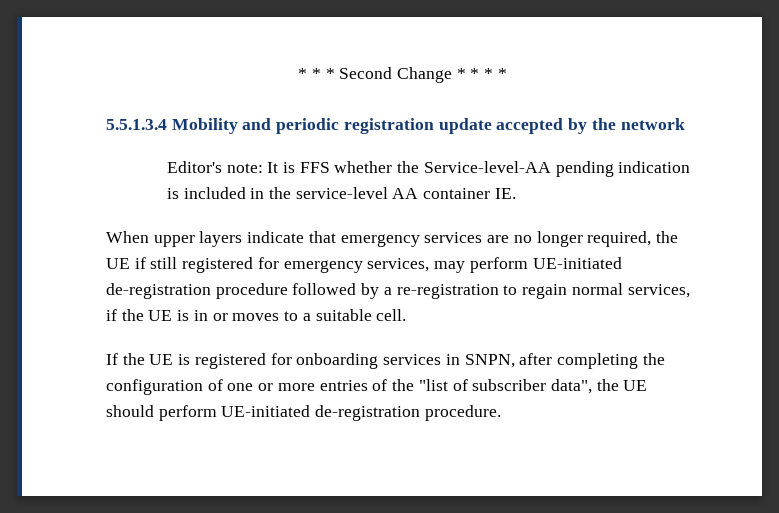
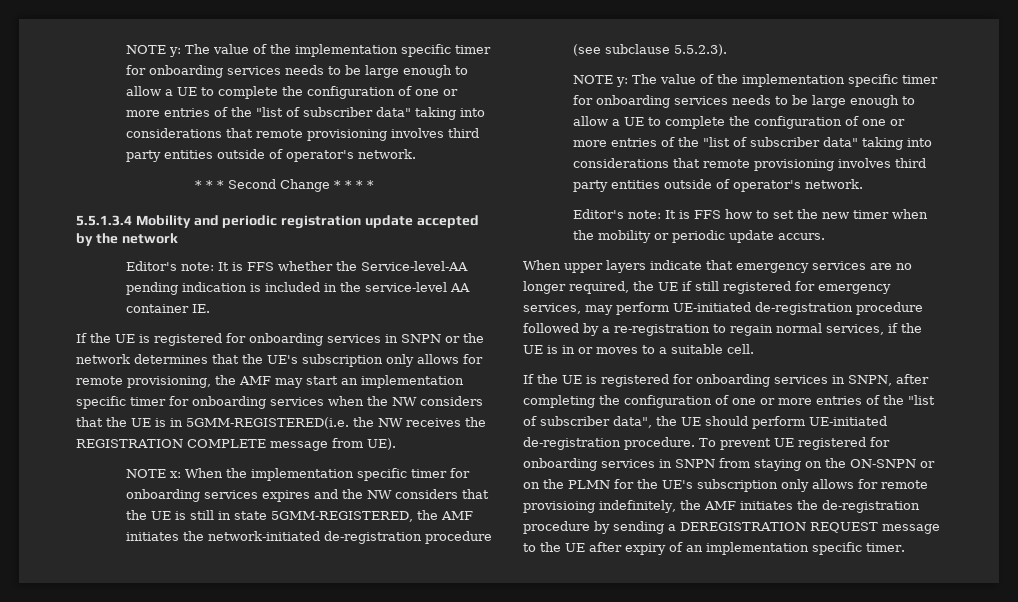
(298, 73) none -> [125,44,491,57] [125,65,468,78] [125,86,458,99] [125,107,485,120] [125,128,479,141] [125,149,416,162] NOTE y: The value of the implementation specific timer for onboarding services needs to be large enough to allow a UE to complete the configuration of one or more entries of the "list of subscriber data" taking into considerations that remote provisioning involves third party entities outside of operator's network. //
(516, 193) none -> [76,333,484,346] [76,354,483,367] [76,375,464,388] [76,396,483,409] [76,417,486,429] [76,438,396,451] [125,468,470,481] [125,489,489,502] [125,510,473,522] [125,531,492,544] [572,44,727,56] [572,74,938,87] [572,95,915,108] [572,116,905,129] [572,137,932,150] [572,158,926,171] [572,179,863,192] [572,209,928,219] [572,230,825,243] // If the UE is registered for onboarding services in SNPN or the network determines that the UE's subscription only allows for remote provisioning, the AMF may start an implementation specific timer for onboarding services when the NW considers that the UE is in 5GMM-REGISTERED(i.e. the NW receives the REGISTRATION COMPLETE message from UE). // NOTE x: When the implementation specific timer for onboarding services expires and the NW considers that the UE is still in state 5GMM-REGISTERED, the AMF initiates the network-initiated de-registration procedure (see subclause 5.5.2.3). // NOTE y: The value of the implementation specific timer for onboarding services needs to be large enough to allow a UE to complete the configuration of one or more entries of the "list of subscriber data" taking into considerations that remote provisioning involves third party entities outside of operator's network. // Editor's note: It is FFS how to set the new timer when the mobility or periodic update accurs.
(501, 413) none -> [699,437,890,450] [523,458,935,471] [523,479,928,492] [523,500,920,513] [523,521,940,534] [523,542,905,555] To prevent UE registered for onboarding services in SNPN from staying on the ON-SNPN or on the PLMN for the UE's subscription only allows for remote provisioing indefinitely, the AMF initiates the de-registration procedure by sending a DEREGISTRATION REQUEST message to the UE after expiry of an implementation specific timer.

